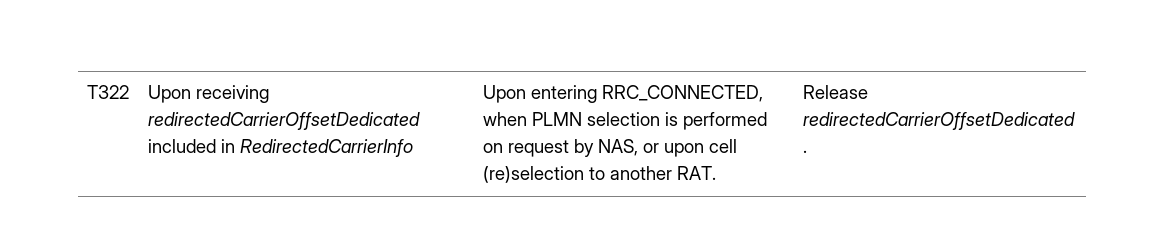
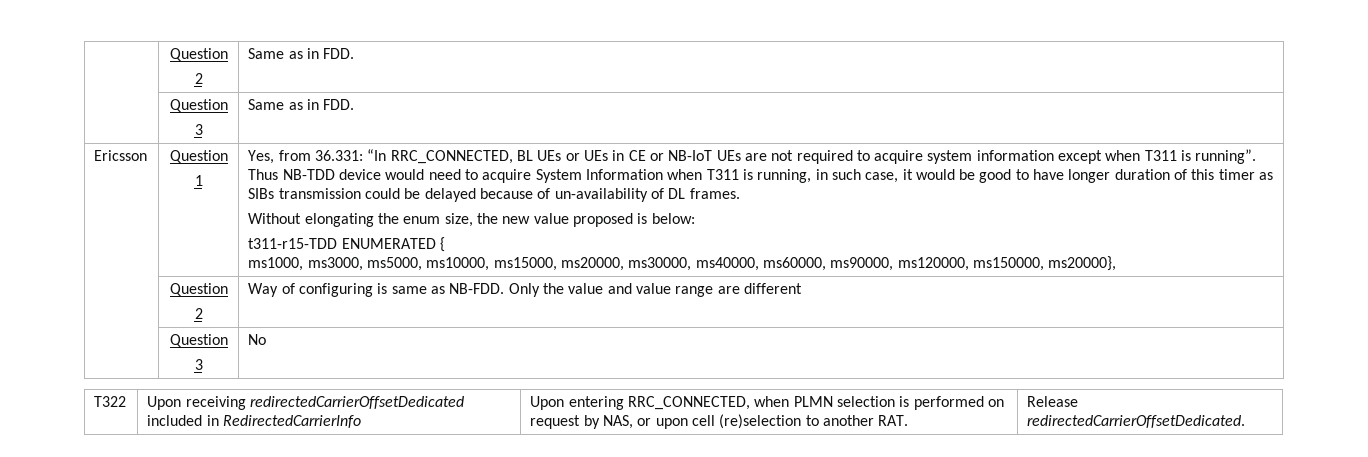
(87, 92) none -> [169,48,228,61] [194,73,203,84] [248,48,355,59] [169,99,228,112] [194,124,203,135] [248,99,355,110] [94,150,148,161] [169,150,228,163] [194,175,203,186] [248,149,1257,164] [248,169,1274,183] [248,188,740,202] [248,213,695,227] [248,237,446,252] [248,256,1117,271] [169,283,228,296] [194,308,203,319] [248,283,802,297] [169,334,228,347] [194,359,203,370] [248,334,267,345] | Question // 2 | Same as in FDD. // | Question // 3 | Same as in FDD. // Ericsson | Question // 1 | Yes, from 36.331: “In RRC_CONNECTED, BL UEs or UEs in CE or NB-IoT UEs are not required to acquire system information except when T311 is running”. Thus NB-TDD device would need to acquire System Information when T311 is running, in such case, it would be good to have longer duration of this timer as SIBs transmission could be delayed because of un-availability of DL frames. // Without elongating the enum size, the new value proposed is below: // t311-r15-TDD ENUMERATED { // ms1000, ms3000, ms5000, ms10000, ms15000, ms20000, ms30000, ms40000, ms60000, ms90000, ms120000, ms150000, ms20000}, // | Question // 2 | Way of configuring is same as NB-FDD. Only the value and value range are different // | Question // 3 | No //

